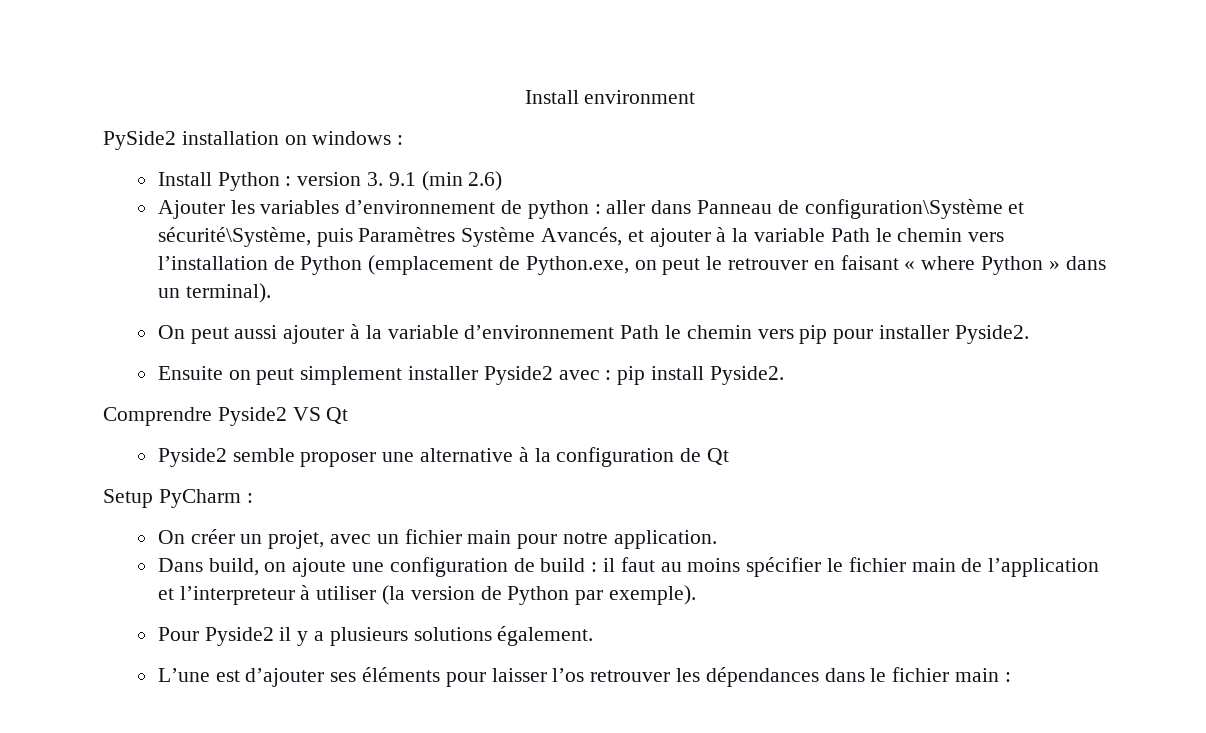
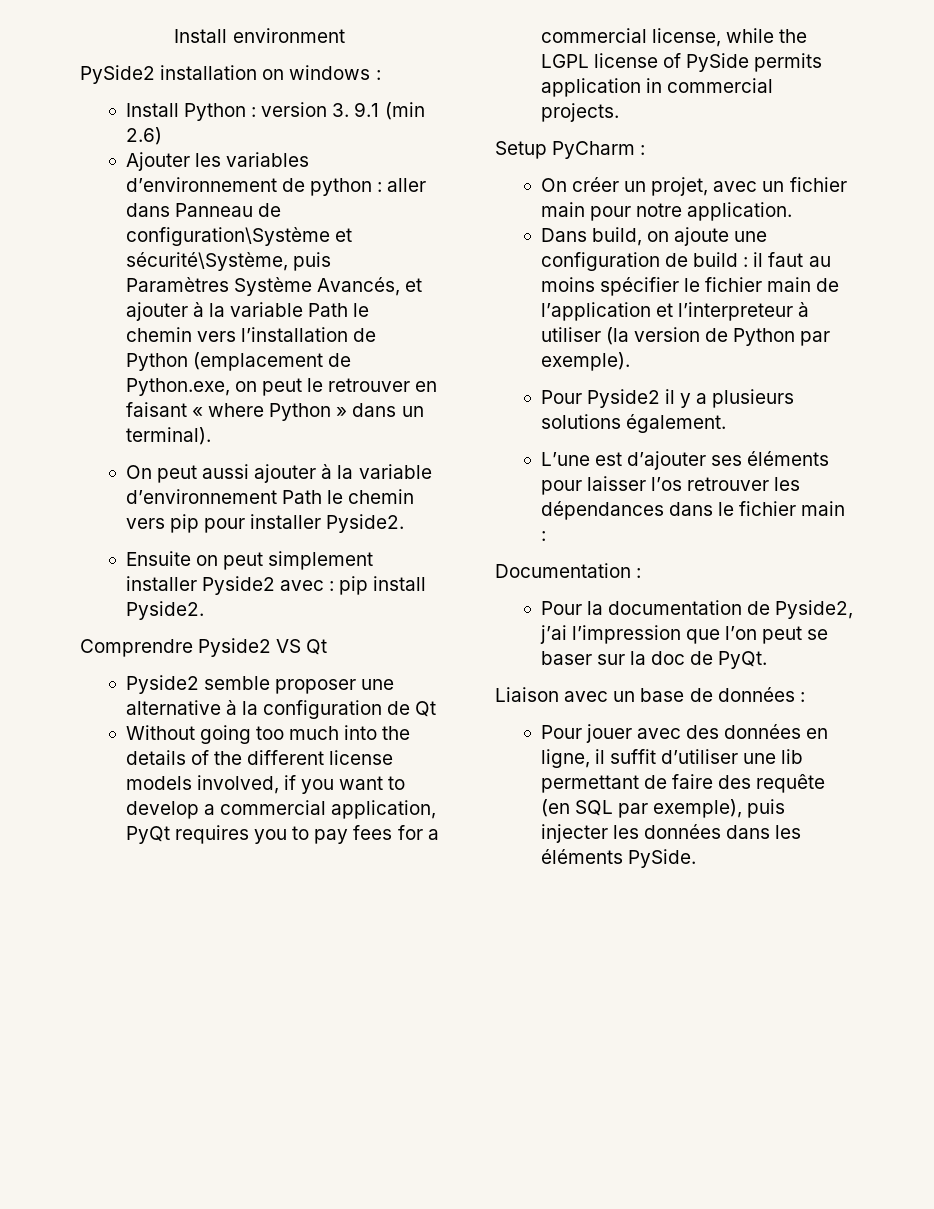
(730, 456) none -> [125,725,411,744] [125,750,394,765] [125,775,406,794] [125,800,437,819] [125,825,439,844] [540,28,808,47] [540,53,823,72] [540,78,774,97] [540,103,619,122] // Without going too much into the details of the different license models involved, if you want to develop a commercial application, PyQt requires you to pay fees for a commercial license, while the LGPL license of PySide permits application in commercial projects.
(1011, 677) none -> [495,563,642,578] [540,600,854,619] [539,625,829,644] [540,651,768,669] [495,687,805,702] [540,724,829,743] [540,749,804,768] [540,774,826,793] [540,799,786,818] [540,824,802,843] [540,849,696,868] // Documentation : // Pour la documentation de Pyside2, j’ai l’impression que l’on peut se baser sur la doc de PyQt. // Liaison avec un base de données : // Pour jouer avec des données en ligne, il suffit d’utiliser une lib permettant de faire des requête (en SQL par exemple), puis injecter les données dans les éléments PySide.

